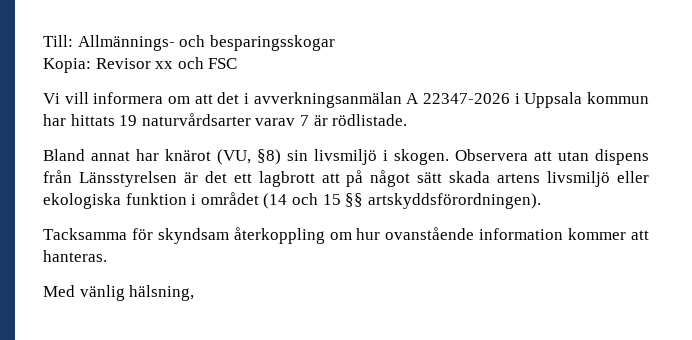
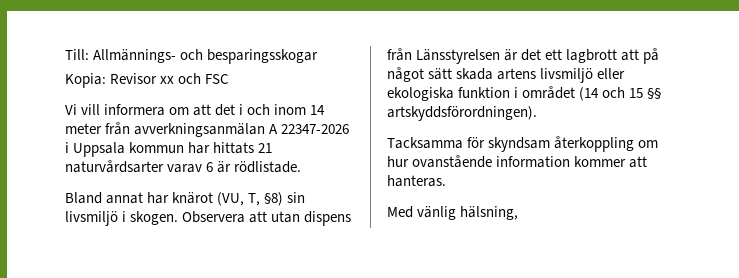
(249, 98) none -> [247,104,326,115] [65,122,131,135] och inom 14 meter från
[119,115,138,126] 19 -> [258,143,273,153] 21
[299,115,309,126] 7 -> [206,162,214,172] 6
(251, 157) none -> [248,193,261,206] T,

